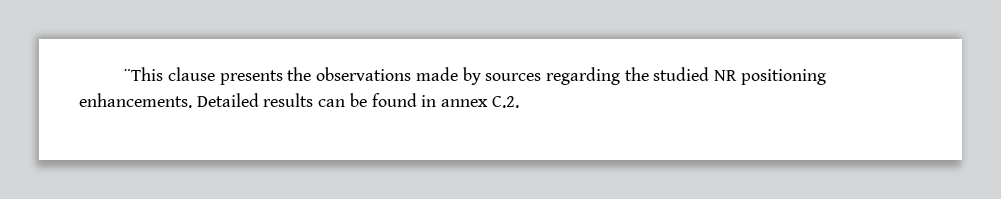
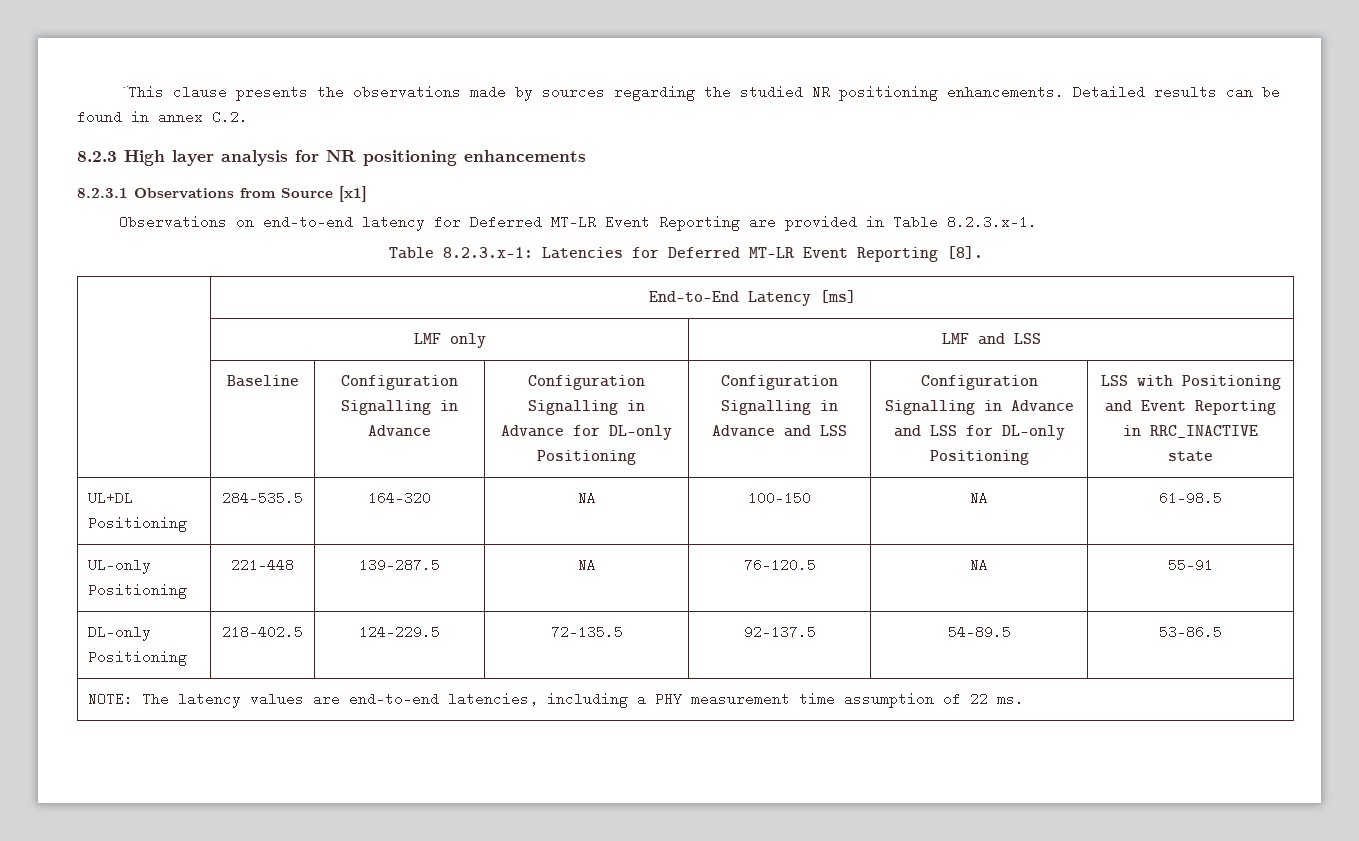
(519, 102) none -> [77,150,586,166] [77,186,367,202] [119,215,1038,231] [388,246,983,262] [648,290,856,306] [413,333,486,348] [941,333,1041,345] [226,375,299,387] [341,375,458,390] [341,400,458,415] [368,425,431,437] [528,375,645,390] [528,400,645,415] [501,425,672,440] [537,450,636,465] [721,375,838,390] [721,400,838,415] [712,425,847,437] [920,375,1038,390] [884,400,1074,415] [893,425,1065,440] [929,450,1029,465] [1100,375,1281,390] [1105,400,1276,415] [1123,425,1258,438] [1168,451,1213,462] [87,491,133,505] [87,516,187,532] [222,491,303,505] [368,491,431,505] [577,491,596,505] [748,491,811,505] [970,491,988,505] [1159,491,1222,505] [87,558,151,574] [87,583,187,599] [231,558,294,572] [359,558,440,572] [577,558,596,572] [743,558,816,572] [970,558,988,572] [1168,558,1213,572] [87,625,151,641] [87,650,187,666] [222,625,303,639] [359,625,440,639] [550,625,623,639] [743,625,816,639] [947,625,1011,639] [1159,625,1222,639] [87,692,1024,708] // 8.2.3 High layer analysis for NR positioning enhancements // 8.2.3.1 Observations from Source [x1] // Observations on end-to-end latency for Deferred MT-LR Event Reporting are provided in Table 8.2.3.x-1. // Table 8.2.3.x-1: Latencies for Deferred MT-LR Event Reporting [8]. // | End-to-End Latency [ms] // | LMF only | LMF and LSS // | Baseline | Configuration Signalling in Advance | Configuration Signalling in Advance for DL-only Positioning | Configuration Signalling in Advance and LSS | Configuration Signalling in Advance and LSS for DL-only Positioning | LSS with Positioning and Event Reporting in RRC_INACTIVE state // UL+DL Positioning | 284-535.5 | 164-320 | NA | 100-150 | NA | 61-98.5 // UL-only Positioning | 221-448 | 139-287.5 | NA | 76-120.5 | NA | 55-91 // DL-only Positioning | 218-402.5 | 124-229.5 | 72-135.5 | 92-137.5 | 54-89.5 | 53-86.5 // NOTE: The latency values are end-to-end latencies, including a PHY measurement time assumption of 22 ms.

